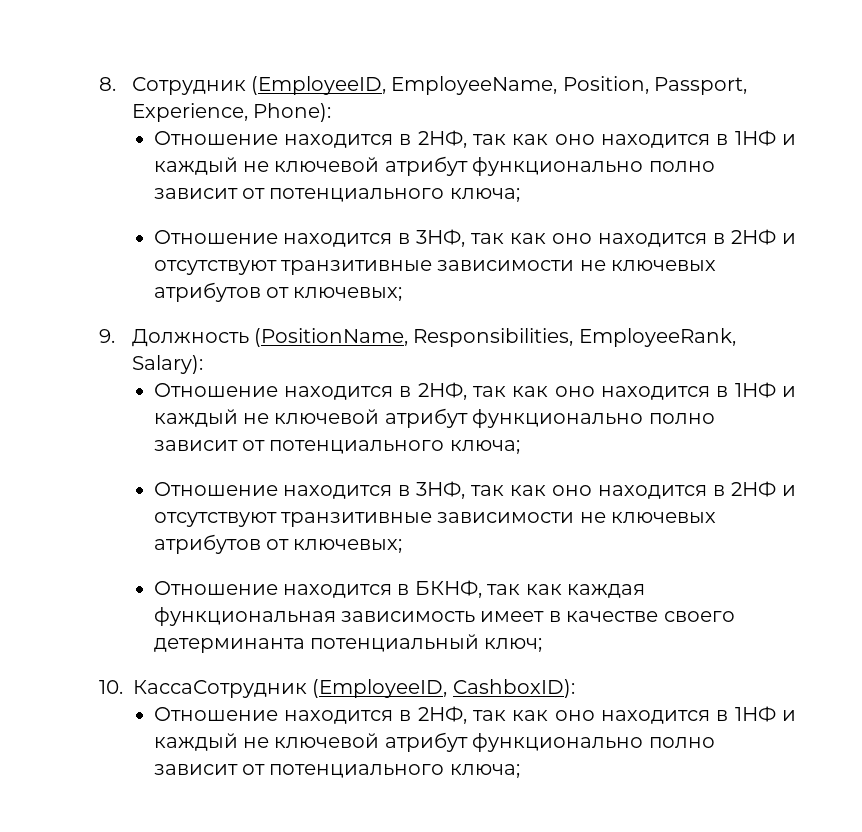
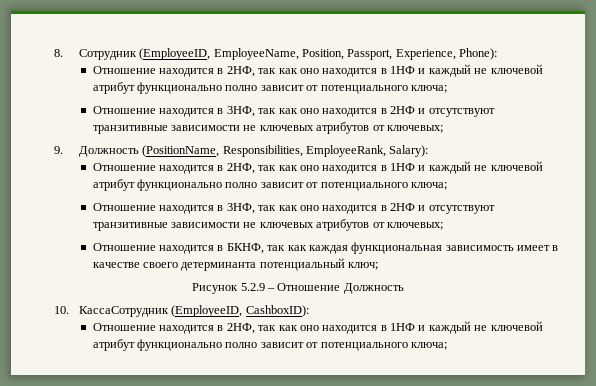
(543, 645) none -> [192,283,404,294] // Рисунок 5.2.9 – Отношение Должность

